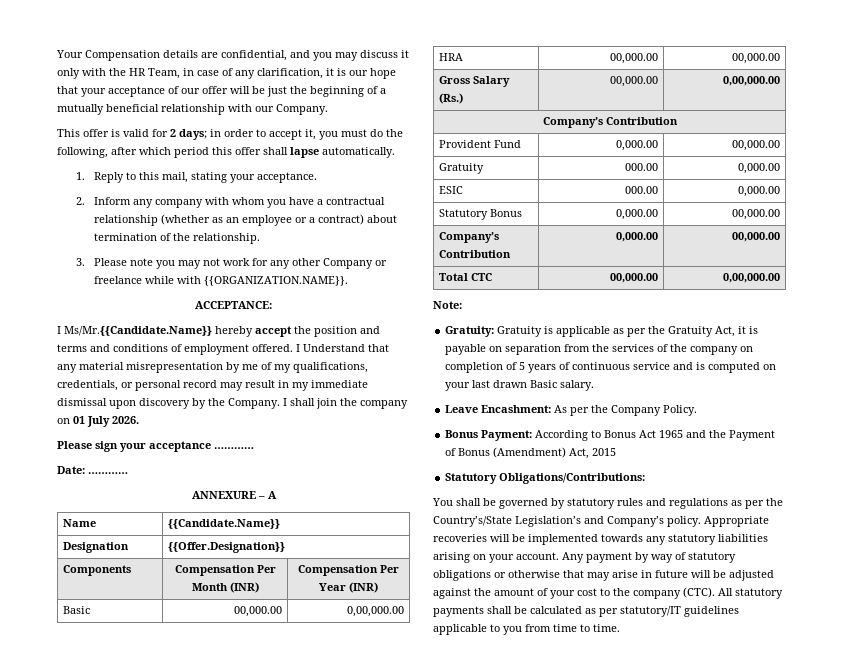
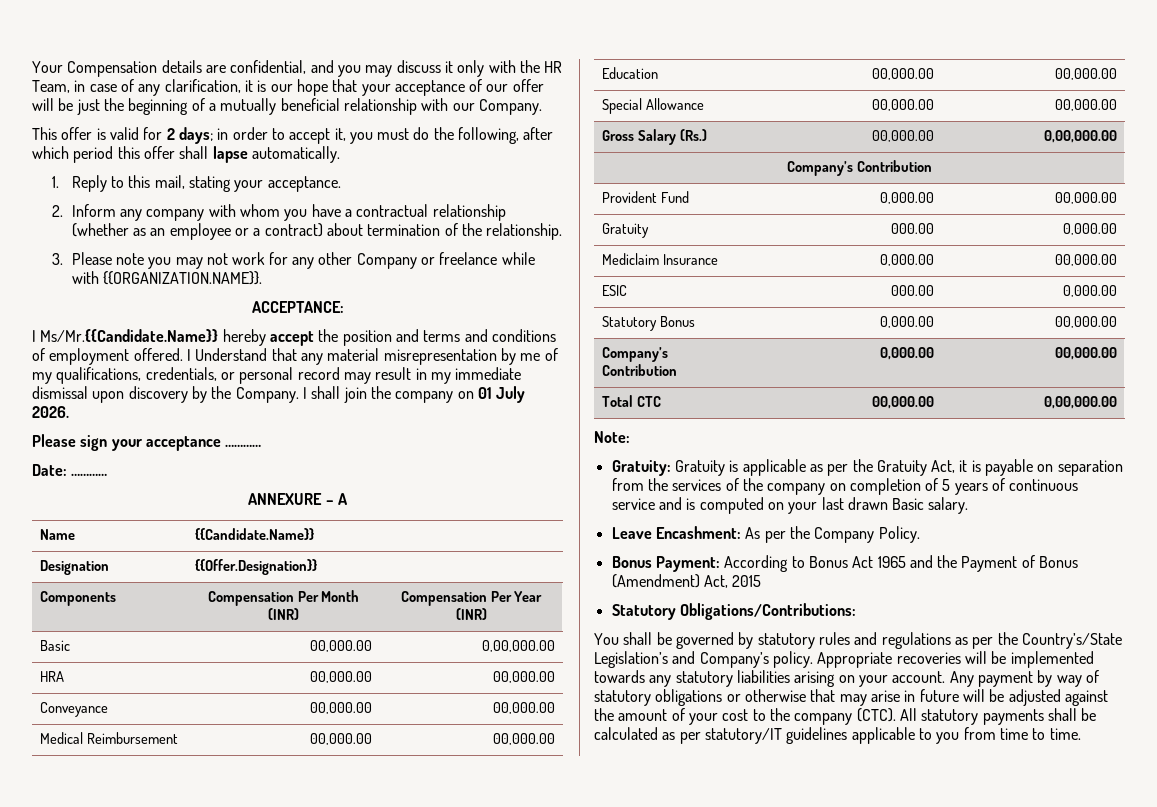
(781, 58) none -> [40,702,109,717] [309,702,372,714] [492,702,555,714] [40,732,179,744] [309,733,372,745] [492,733,555,745] [602,67,659,79] [871,68,934,80] [1054,68,1117,80] [602,98,705,114] [871,99,934,111] [1054,99,1117,111] // Conveyance | 00,000.00 | 00,000.00 // Medical Reimbursement | 00,000.00 | 00,000.00 // Education | 00,000.00 | 00,000.00 // Special Allowance | 00,000.00 | 00,000.00
(781, 168) none -> [602,253,719,265] [879,254,934,266] [1054,254,1117,266] // Mediclaim Insurance | 0,000.00 | 00,000.00

